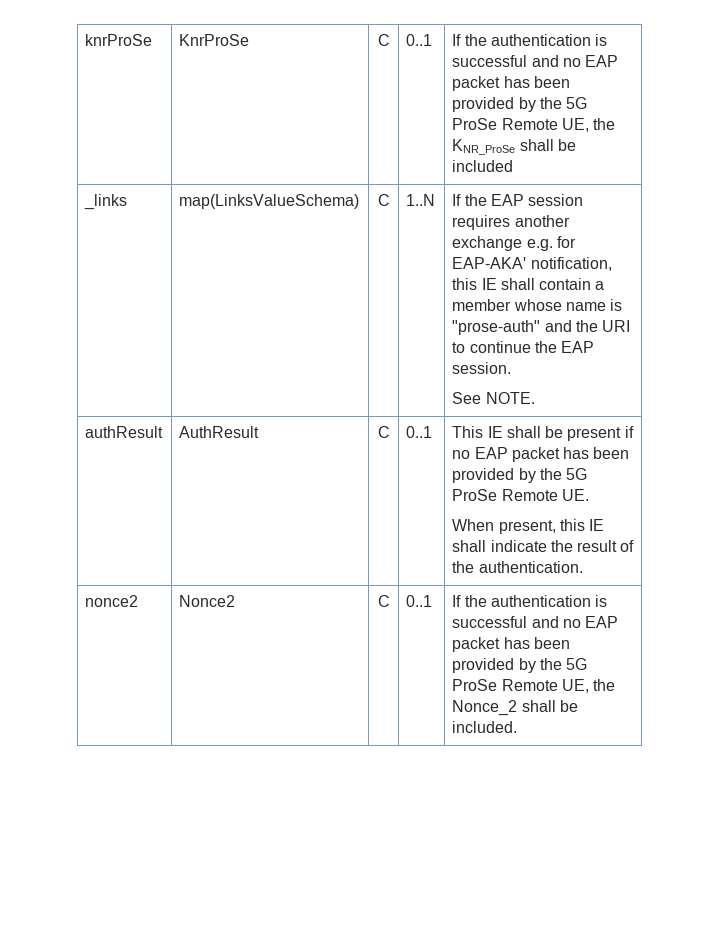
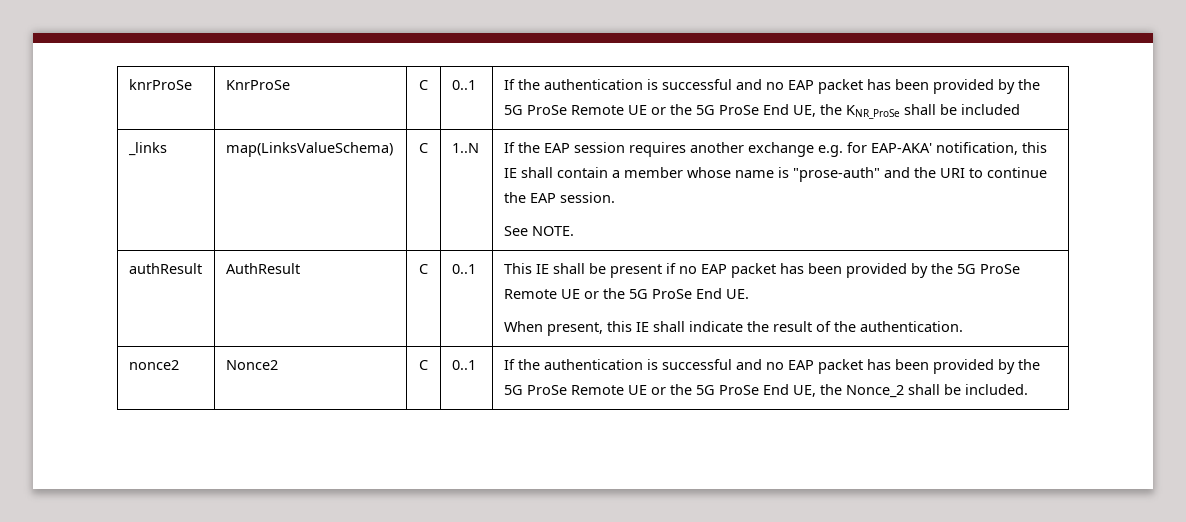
(558, 124) none -> [627,104,789,115] UE or the 5G ProSe End
(558, 495) none -> [560,288,722,299] UE or the 5G ProSe End
(558, 685) none -> [627,384,789,395] UE or the 5G ProSe End

